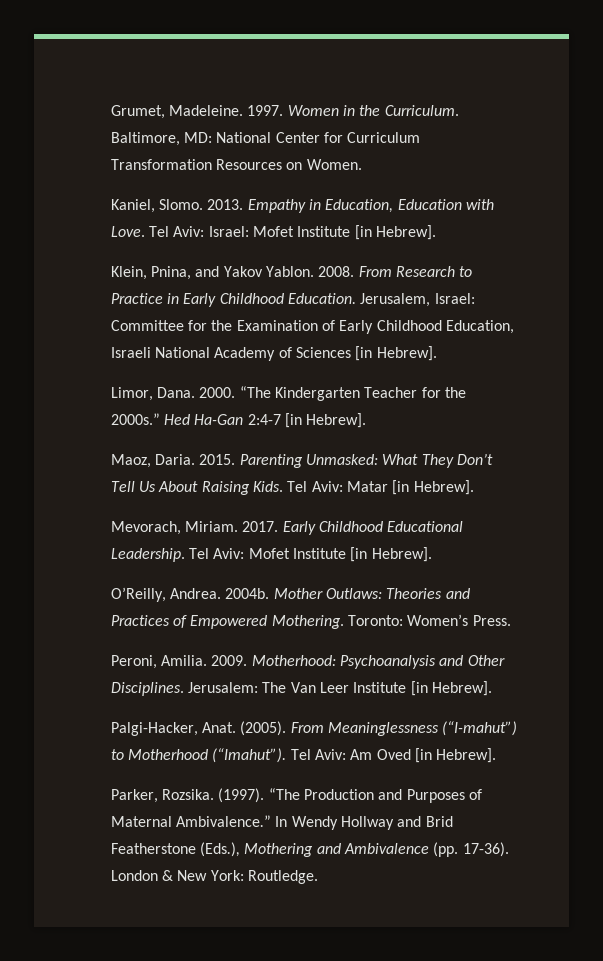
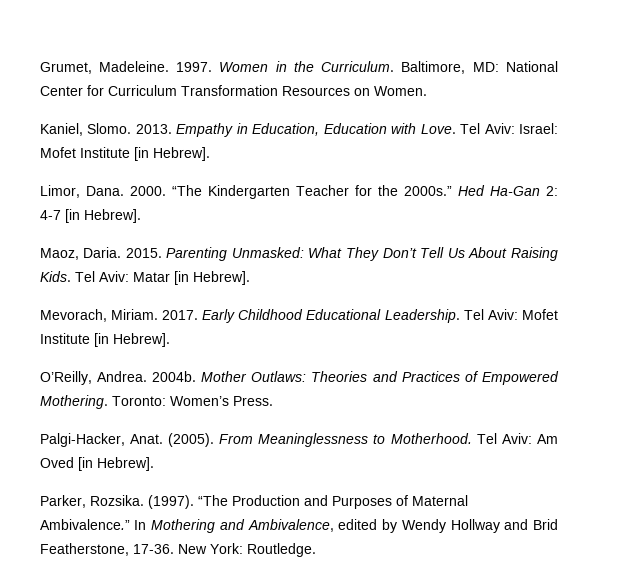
[110,266,473,280] [110,293,475,307] [110,320,515,334] [110,346,437,361] // Klein, Pnina, and Yakov Yablon. 2008. From Research to Practice in Early Childhood Education. Jerusalem, Israel: Committee for the Examination of Early Childhood Education, Israeli National Academy of Sciences [in Hebrew]. -> (210, 154) none
[247,414,281,425] 2:4-7 -> [546,186,558,196] [39,210,61,220] 2: 4-7
[110,655,505,669] [110,681,493,696] // Peroni, Amilia. 2009. Motherhood: Psychoanalysis and Other Disciplines. Jerusalem: The Van Leer Institute [in Hebrew]. -> (273, 401) none
[442,721,518,736] [110,748,287,763] (“I-mahut”) to Motherhood (“Imahut”). -> [373,433,472,444] to Motherhood.
[291,816,453,830] [110,842,509,857] [110,870,174,881] Wendy Hollway and Brid Featherstone (Eds.), Mothering and Ambivalence (pp. 17-36). London & -> [151,519,559,533] [39,543,174,556] Mothering and Ambivalence, edited by Wendy Hollway and Brid Featherstone, 17-36.

